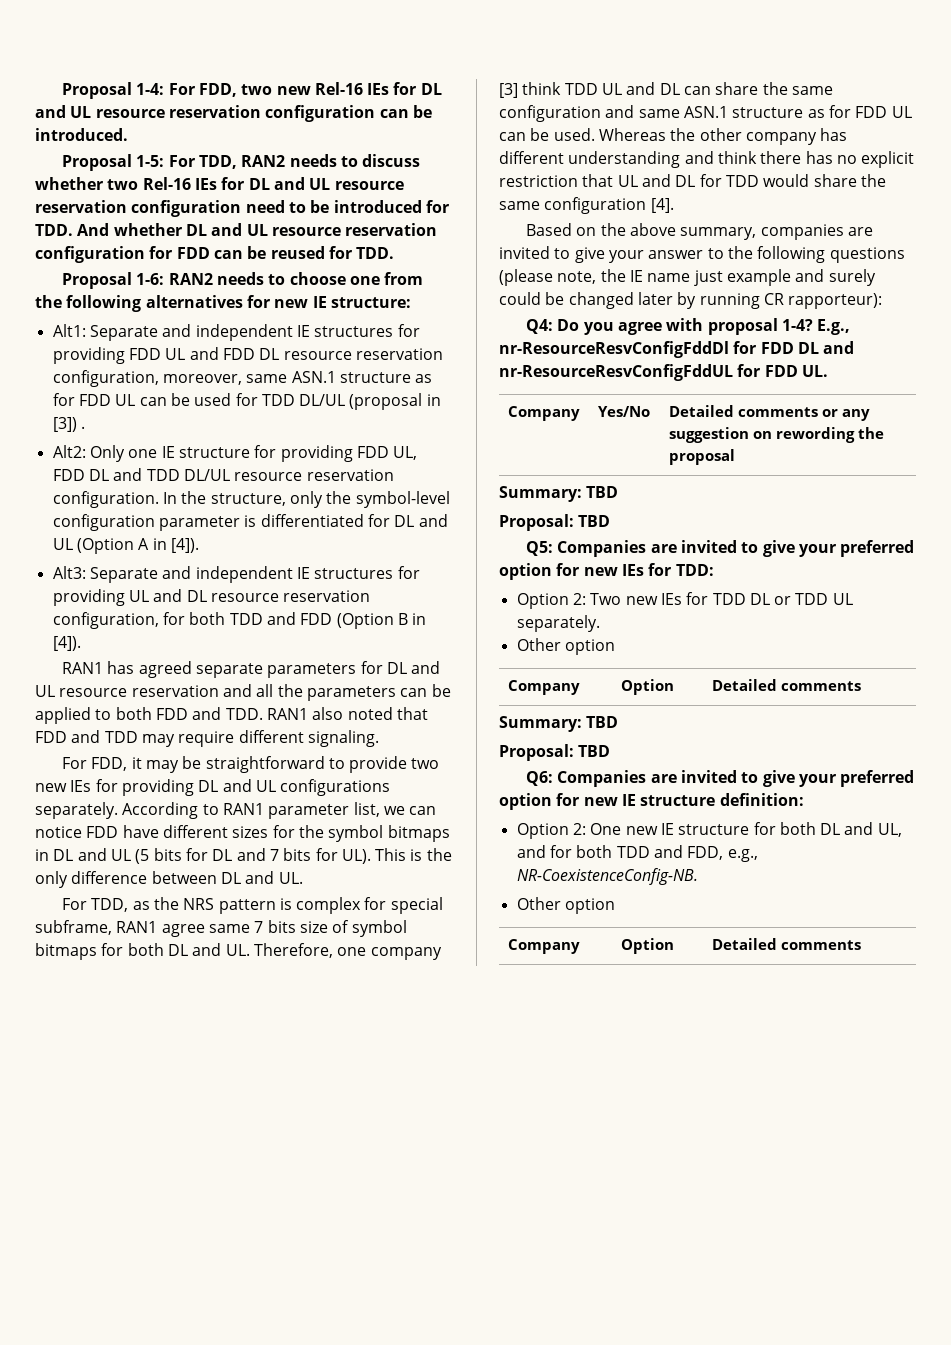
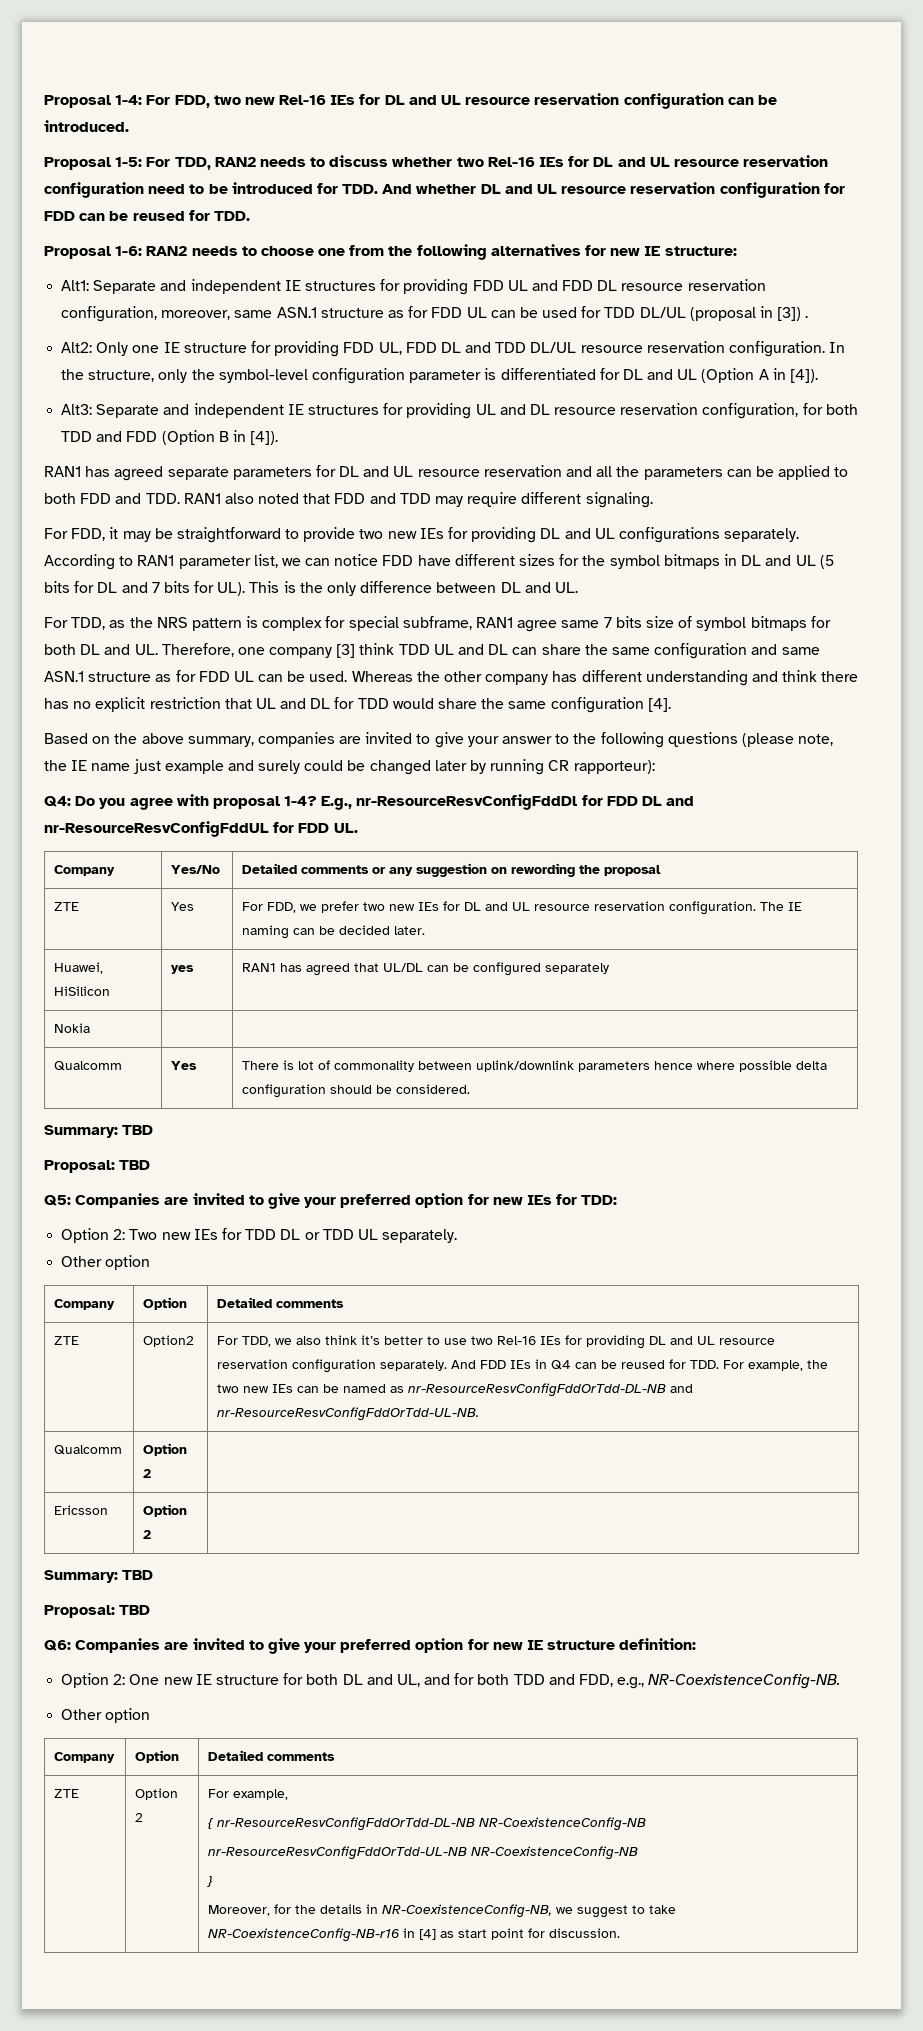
(735, 457) none -> [54,902,80,911] [171,902,195,911] [242,901,803,915] [242,925,426,939] [54,962,104,974] [54,986,111,996] [171,965,195,974] [242,962,610,976] [54,1023,91,1033] [54,1061,123,1071] [171,1061,198,1070] [242,1060,828,1072] [242,1084,471,1098] // ZTE | Yes | For FDD, we prefer two new IEs for DL and UL resource reservation configuration. The IE naming can be decided later. // Huawei, HiSilicon | yes | RAN1 has agreed that UL/DL can be configured separately // Nokia | | // Qualcomm | Yes | There is lot of commonality between uplink/downlink parameters hence where possible delta configuration should be considered.
(861, 686) none -> [54,1336,80,1345] [143,1335,195,1347] [217,1335,776,1349] [217,1359,829,1373] [217,1383,694,1397] [217,1407,480,1421] [54,1445,123,1455] [143,1443,188,1456] [143,1469,152,1478] [54,1505,109,1515] [143,1504,188,1517] [143,1530,152,1539] // ZTE | Option2 | For TDD, we also think it’s better to use two Rel-16 IEs for providing DL and UL resource reservation configuration separately. And FDD IEs in Q4 can be reused for TDD. For example, the two new IEs can be named as nr-ResourceResvConfigFddOrTdd-DL-NB and nr-ResourceResvConfigFddOrTdd-UL-NB. // Qualcomm | Option 2 | // Ericsson | Option 2 |
(861, 945) none -> [54,1789,80,1798] [135,1788,179,1800] [135,1813,144,1822] [208,1789,289,1800] [208,1817,647,1831] [208,1846,639,1860] [207,1876,214,1887] [208,1904,677,1918] [208,1928,621,1942] // ZTE | Option 2 | For example, // { nr-ResourceResvConfigFddOrTdd-DL-NB NR-CoexistenceConfig-NB // nr-ResourceResvConfigFddOrTdd-UL-NB NR-CoexistenceConfig-NB // } // Moreover, for the details in NR-CoexistenceConfig-NB, we suggest to take NR-CoexistenceConfig-NB-r16 in [4] as start point for discussion.

